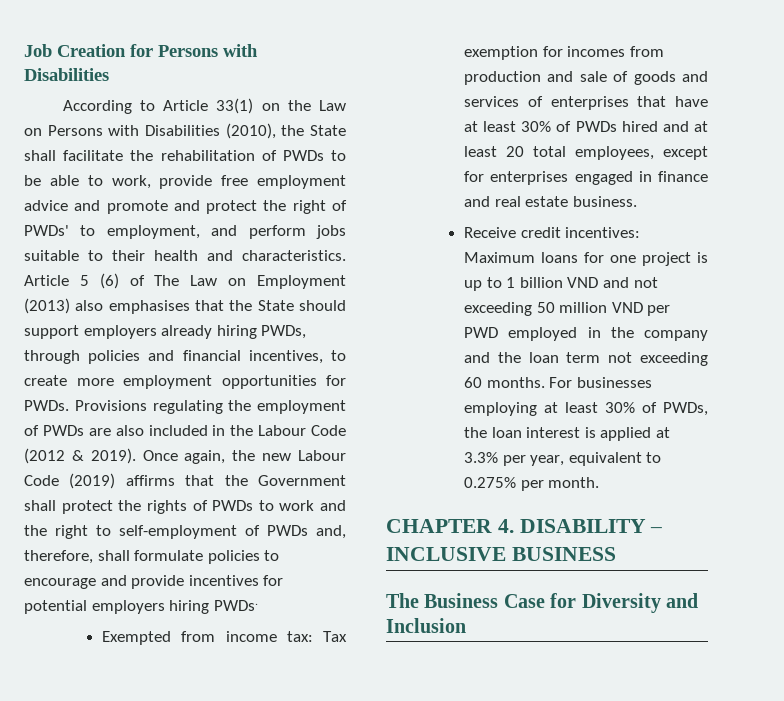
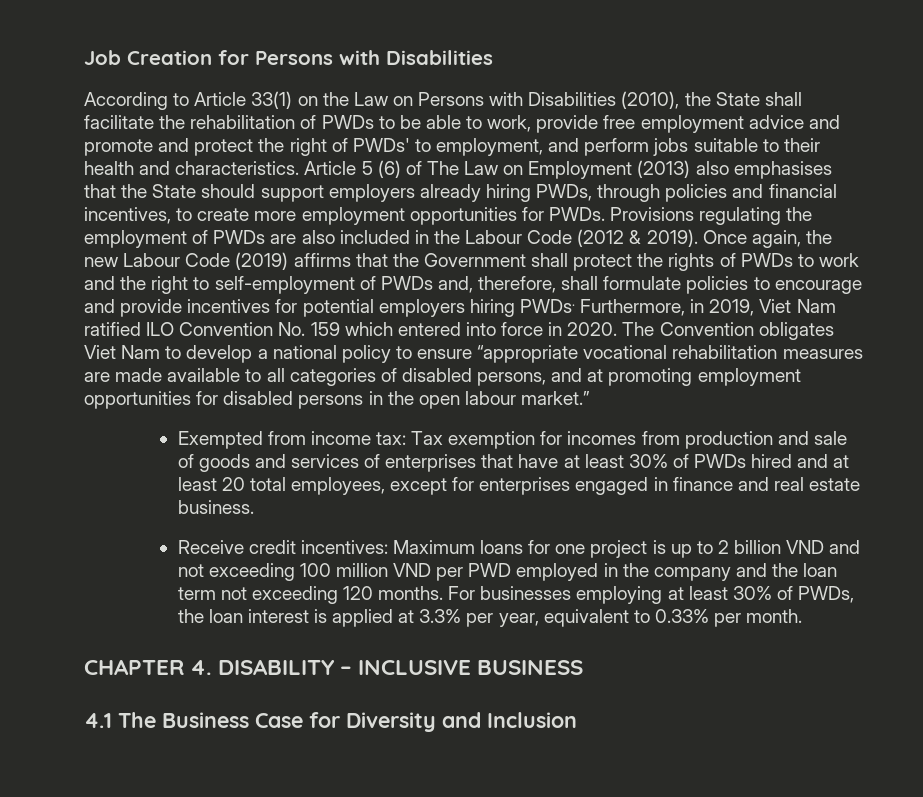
(258, 605) none -> [580,299,836,316] [84,322,834,340] [84,345,863,363] [84,368,801,386] [84,391,591,409] Furthermore, in 2019, Viet Nam ratified ILO Convention No. 159 which entered into force in 2020. The Convention obligates Viet Nam to develop a national policy to ensure “appropriate vocational rehabilitation measures are made available to all categories of disabled persons, and at promoting employment opportunities for disabled persons in the open labour market.”
[506,277,516,288] 1 -> [717,540,729,554] 2
[536,302,555,313] 50 -> [299,563,331,577] 100
[464,377,483,388] 60 -> [342,586,373,600] 120
[464,477,517,488] 0.275% -> [654,609,709,623] 0.33%
(616, 554) none -> [84,713,112,728] 4.1

